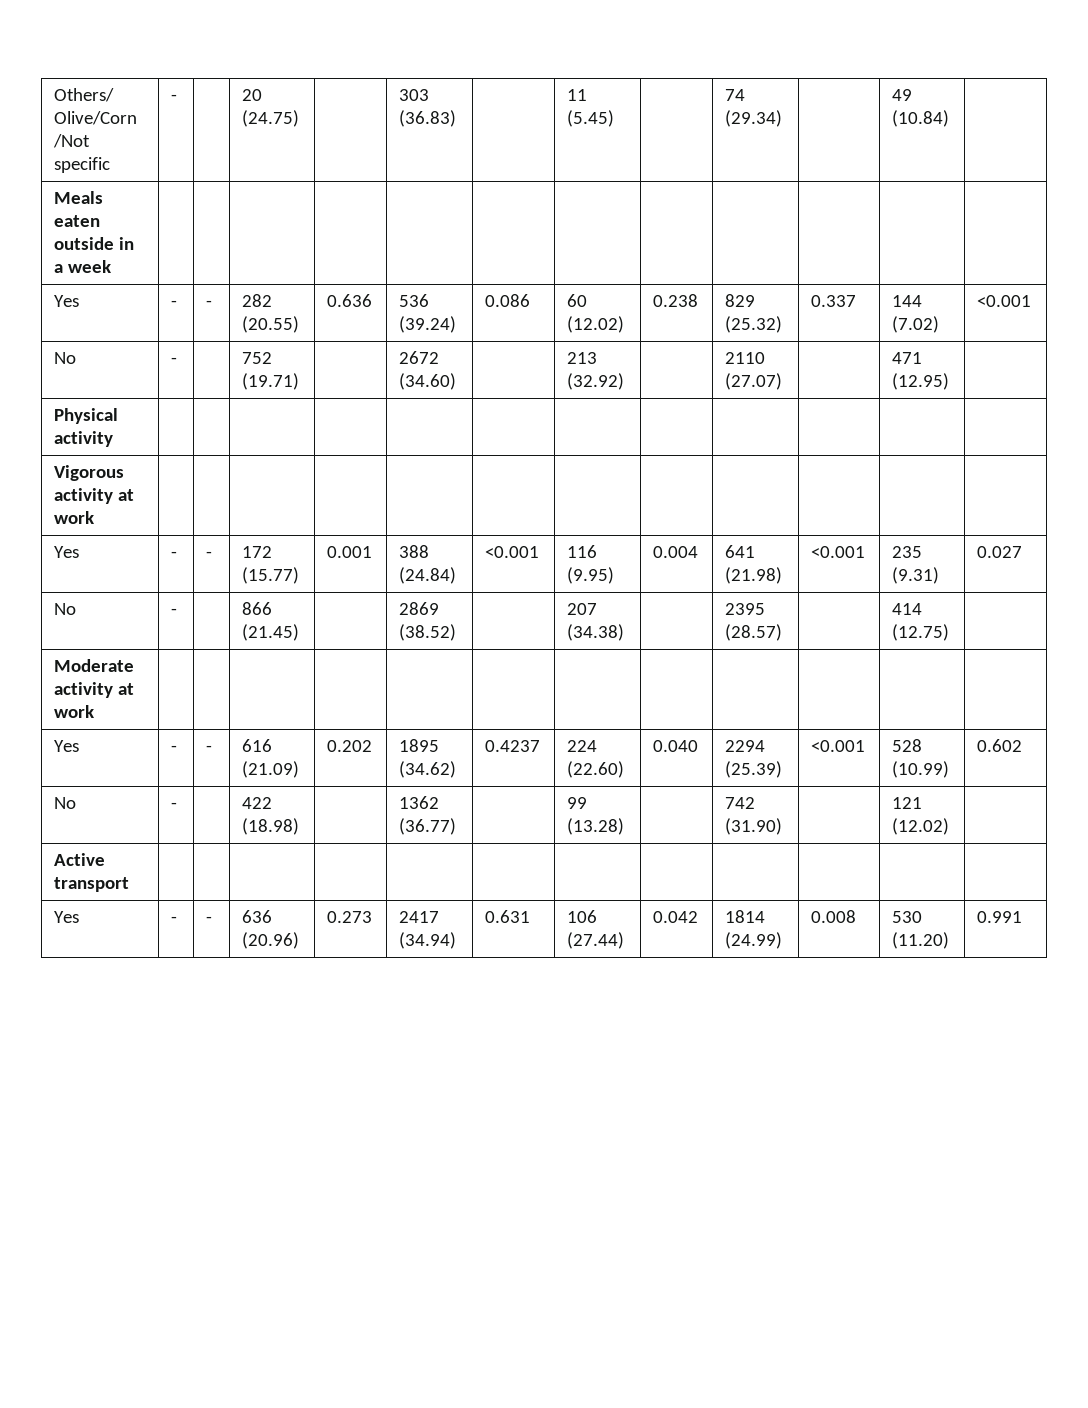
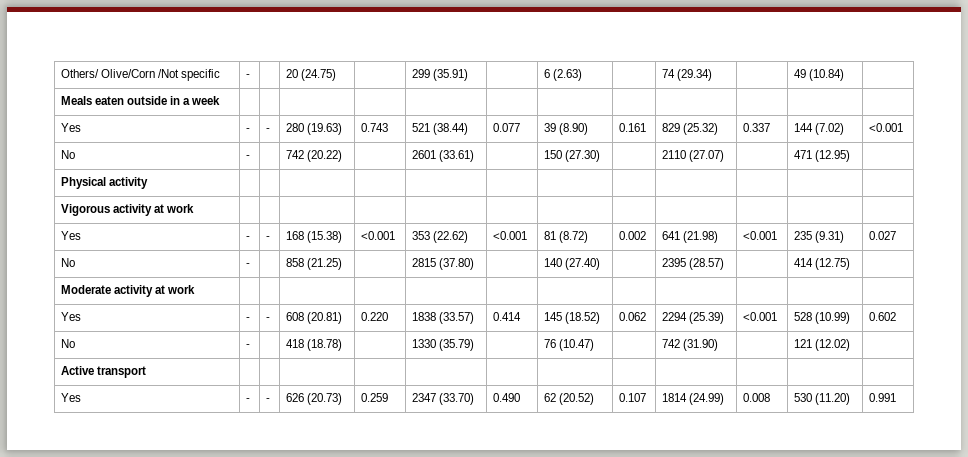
[399,89,430,101] [399,110,457,127] [567,89,588,101] [567,110,615,127] 303 (36.83) | | 11 (5.45) -> [411,69,469,81] [543,69,583,81] 299 (35.91) | | 6 (2.63)
[242,294,273,307] [242,316,300,333] [327,294,373,307] [399,294,430,307] [399,316,457,333] [485,294,531,307] [567,294,588,307] [567,316,625,333] [653,294,699,307] 282 (20.55) | 0.636 | 536 (39.24) | 0.086 | 60 (12.02) | 0.238 -> [285,123,343,135] [360,123,388,132] [411,123,469,135] [492,123,520,132] [543,123,589,135] [618,123,646,132] 280 (19.63) | 0.743 | 521 (38.44) | 0.077 | 39 (8.90) | 0.161
[242,352,273,364] [242,373,300,390] [399,351,440,364] [399,373,457,390] [567,352,598,364] [567,373,625,390] 752 (19.71) | | 2672 (34.60) | | 213 (32.92) -> [285,150,343,162] [411,150,475,162] [543,150,601,162] 742 (20.22) | | 2601 (33.61) | | 150 (27.30)
[242,546,273,558] [242,567,300,584] [327,546,373,558] [399,545,430,558] [399,567,457,584] [485,546,540,558] [567,545,598,558] [567,567,615,584] [653,546,699,558] 172 (15.77) | 0.001 | 388 (24.84) | <0.001 | 116 (9.95) | 0.004 -> [285,231,343,243] [360,231,395,240] [411,231,469,243] [492,231,527,240] [543,231,589,243] [618,231,646,240] 168 (15.38) | <0.001 | 353 (22.62) | <0.001 | 81 (8.72) | 0.002
[242,602,273,615] [242,624,300,641] [399,602,440,615] [399,624,457,641] [567,603,598,615] [567,624,625,641] 866 (21.45) | | 2869 (38.52) | | 207 (34.38) -> [285,258,343,270] [411,258,475,270] [543,258,601,270] 858 (21.25) | | 2815 (37.80) | | 140 (27.40)
[242,739,273,752] [242,761,300,778] [327,740,373,752] [399,739,440,752] [399,761,457,778] [485,740,541,752] [567,740,598,752] [567,761,625,778] [653,740,699,752] 616 (21.09) | 0.202 | 1895 (34.62) | 0.4237 | 224 (22.60) | 0.040 -> [285,312,343,324] [360,312,388,321] [411,312,475,324] [492,312,521,321] [543,312,601,324] [618,312,646,321] 608 (20.81) | 0.220 | 1838 (33.57) | 0.414 | 145 (18.52) | 0.062
[242,797,273,809] [242,818,300,835] [399,796,440,809] [399,818,457,835] [567,797,588,809] [567,818,625,835] 422 (18.98) | | 1362 (36.77) | | 99 (13.28) -> [285,339,343,351] [411,339,475,351] [543,339,595,351] 418 (18.78) | | 1330 (35.79) | | 76 (10.47)
[242,910,273,923] [242,932,300,949] [327,911,373,923] [399,911,440,923] [399,932,457,949] [485,910,531,923] [567,910,598,923] [567,932,625,949] [653,911,699,923] 636 (20.96) | 0.273 | 2417 (34.94) | 0.631 | 106 (27.44) | 0.042 -> [285,393,343,405] [360,393,388,402] [411,393,475,405] [492,393,520,402] [543,393,595,405] [618,393,646,402] 626 (20.73) | 0.259 | 2347 (33.70) | 0.490 | 62 (20.52) | 0.107

